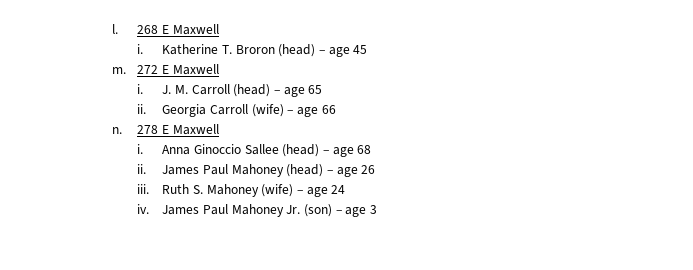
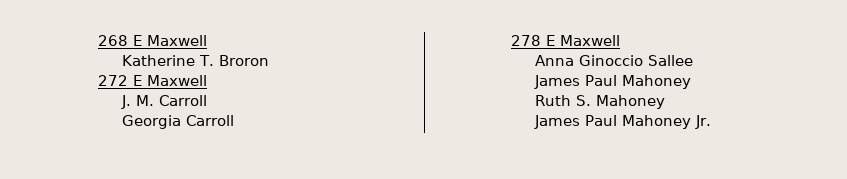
[112,24,119,34] l. -> (97, 40) none
[137,44,144,54] i. -> (207, 40) none
[278,44,368,57] [112,67,127,74] (head) – age 45 // m. -> (269, 60) //
[137,84,144,94] i. -> (207, 80) none
[233,84,323,97] [137,104,336,117] [112,127,123,134] (head) – age 65 // ii. Georgia Carroll (wife) – age 66 // n. -> [121,115,234,129] // Georgia Carroll //
[137,144,144,154] i. -> (620, 40) none
[282,144,372,157] [137,164,376,177] [137,184,346,197] [137,204,377,217] (head) – age 68 // ii. James Paul Mahoney (head) – age 26 // iii. Ruth S. Mahoney (wife) – age 24 // iv. James Paul Mahoney Jr. (son) – age 3 -> [533,75,691,89] [534,95,665,109] [533,115,711,129] // James Paul Mahoney // Ruth S. Mahoney // James Paul Mahoney Jr.

